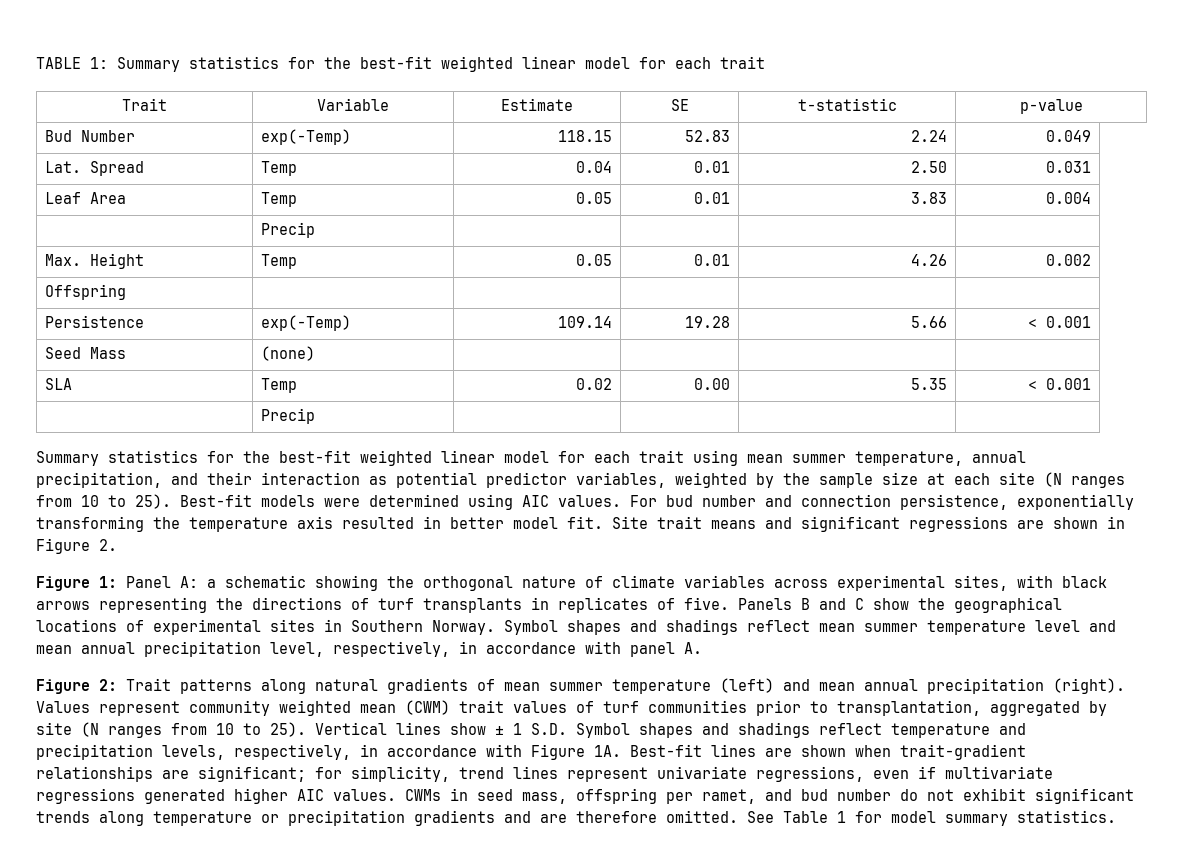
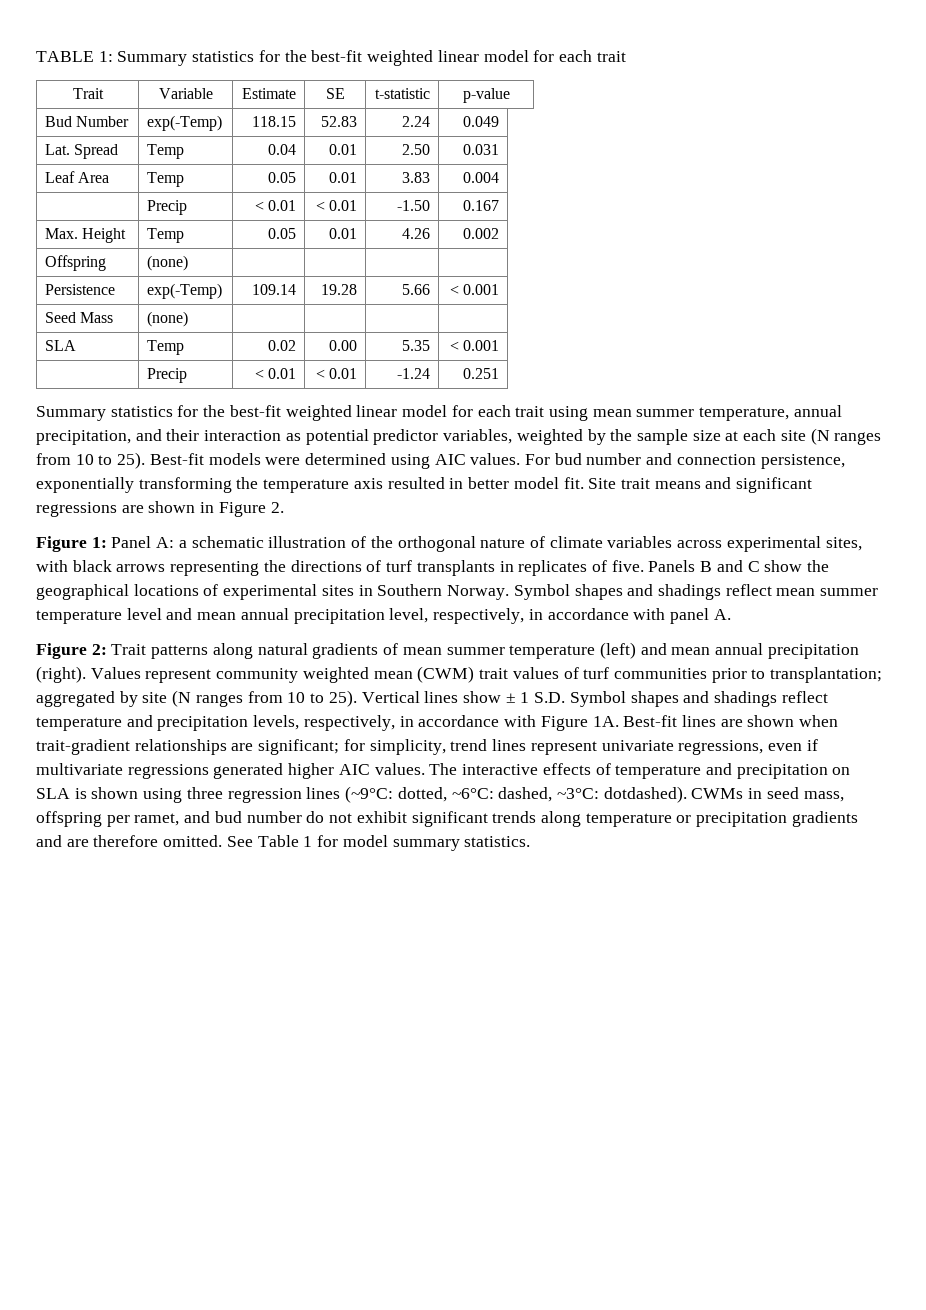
(316, 230) | | | -> [255,200,297,211] [316,200,358,211] [397,200,431,211] [463,200,500,211] < 0.01 | < 0.01 | -1.50 | 0.167
(127, 292) none -> [146,255,188,271] (none)
(316, 416) | | | -> [255,368,297,379] [316,368,358,379] [397,368,431,379] [463,368,500,379] < 0.01 | < 0.01 | -1.24 | 0.251
[315,575,378,591] showing -> [268,536,367,548] illustration of
[837,700,981,716] transplantation, -> [770,667,883,683] transplantation;
(396, 795) none -> [429,763,851,779] [36,786,687,803] The interactive effects of temperature and precipitation on SLA is shown using three regression lines (~9°C: dotted, ~6°C: dashed, ~3°C: dotdashed).

